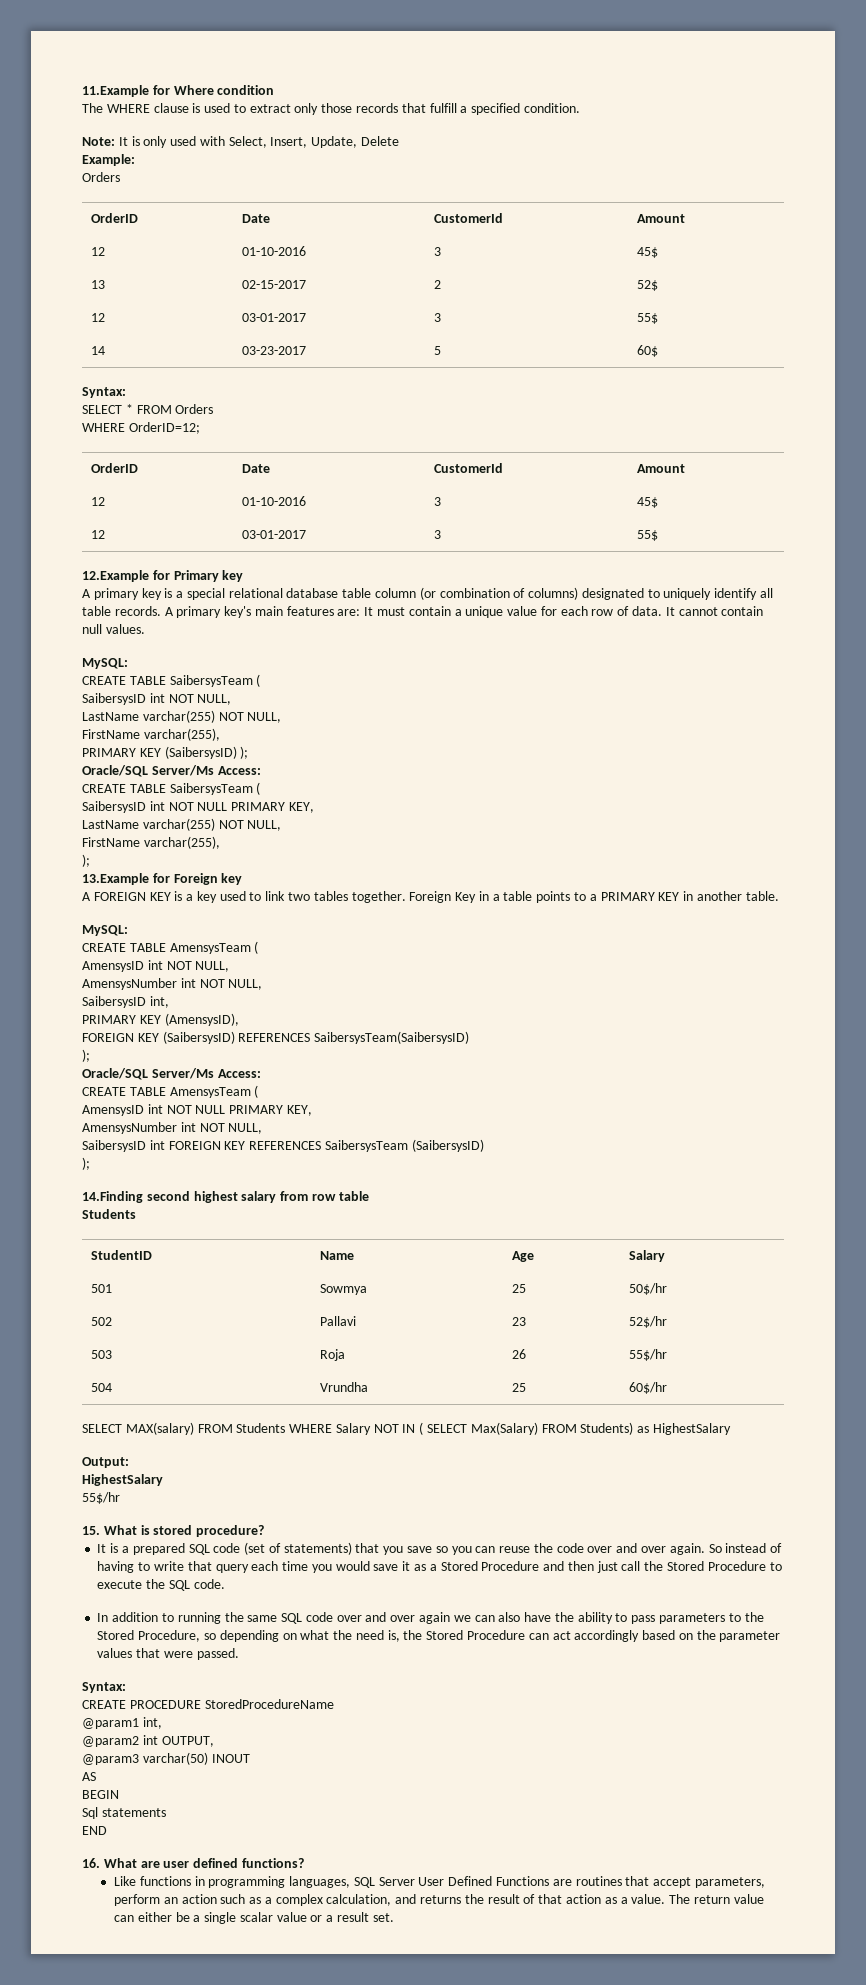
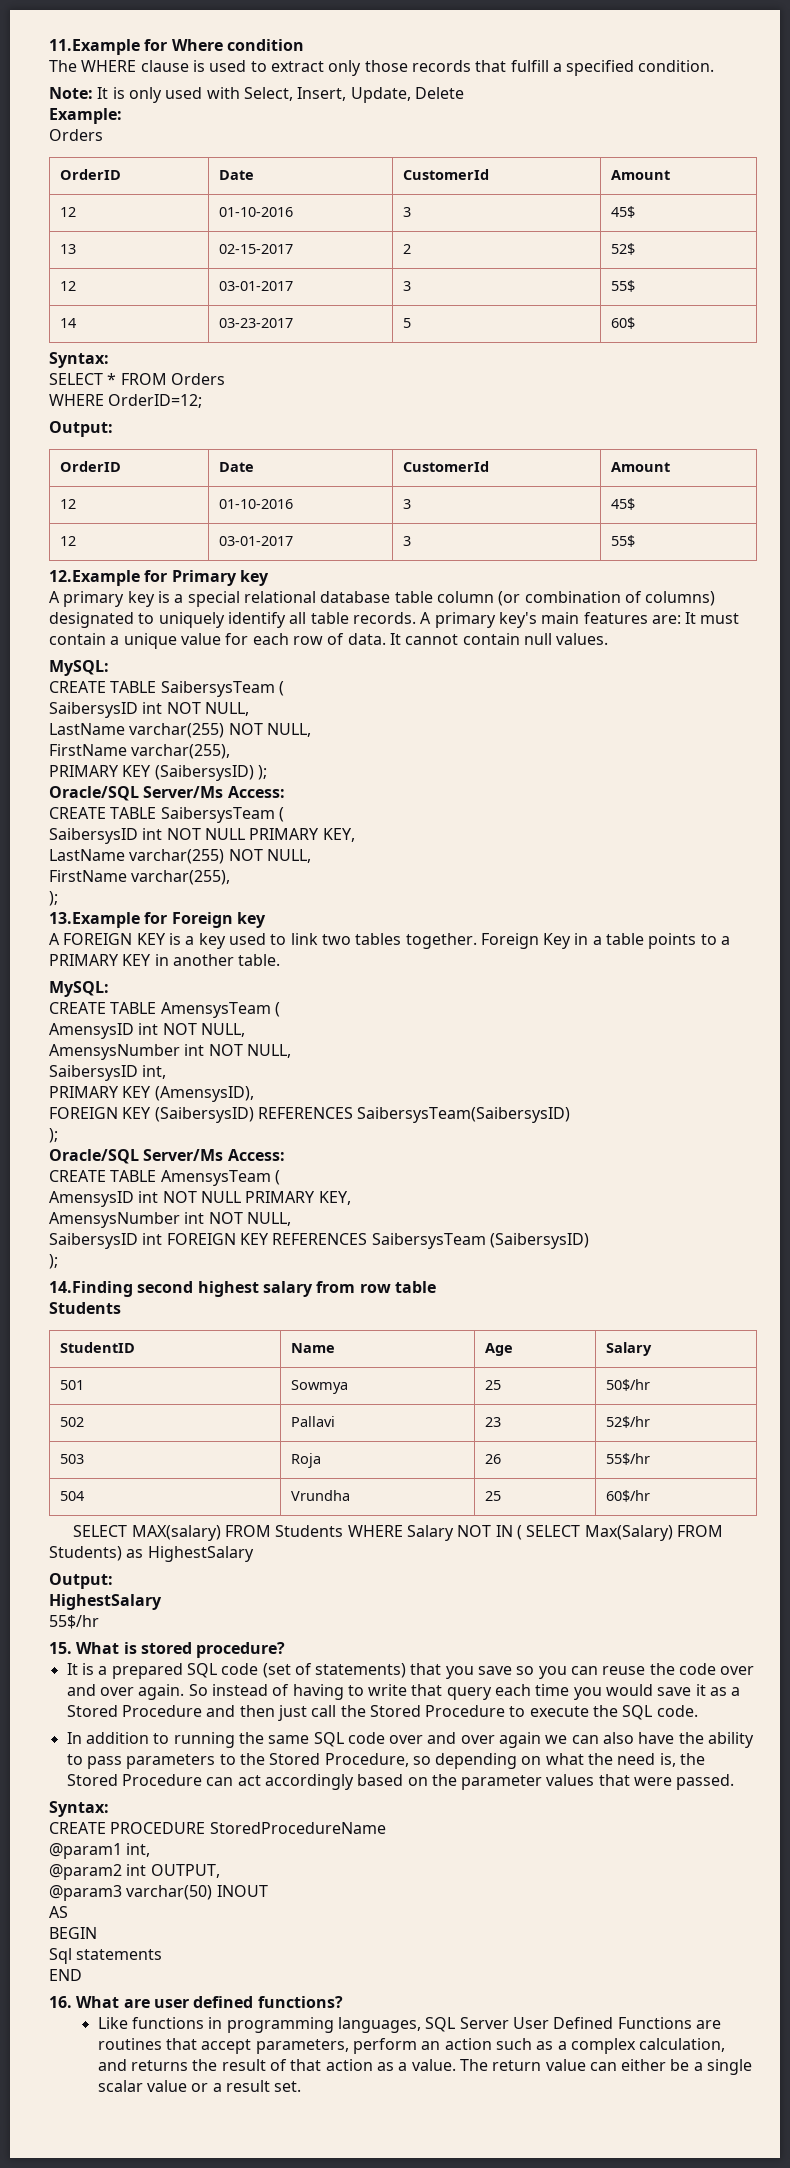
(200, 428) none -> [49,421,113,437] // Output:

